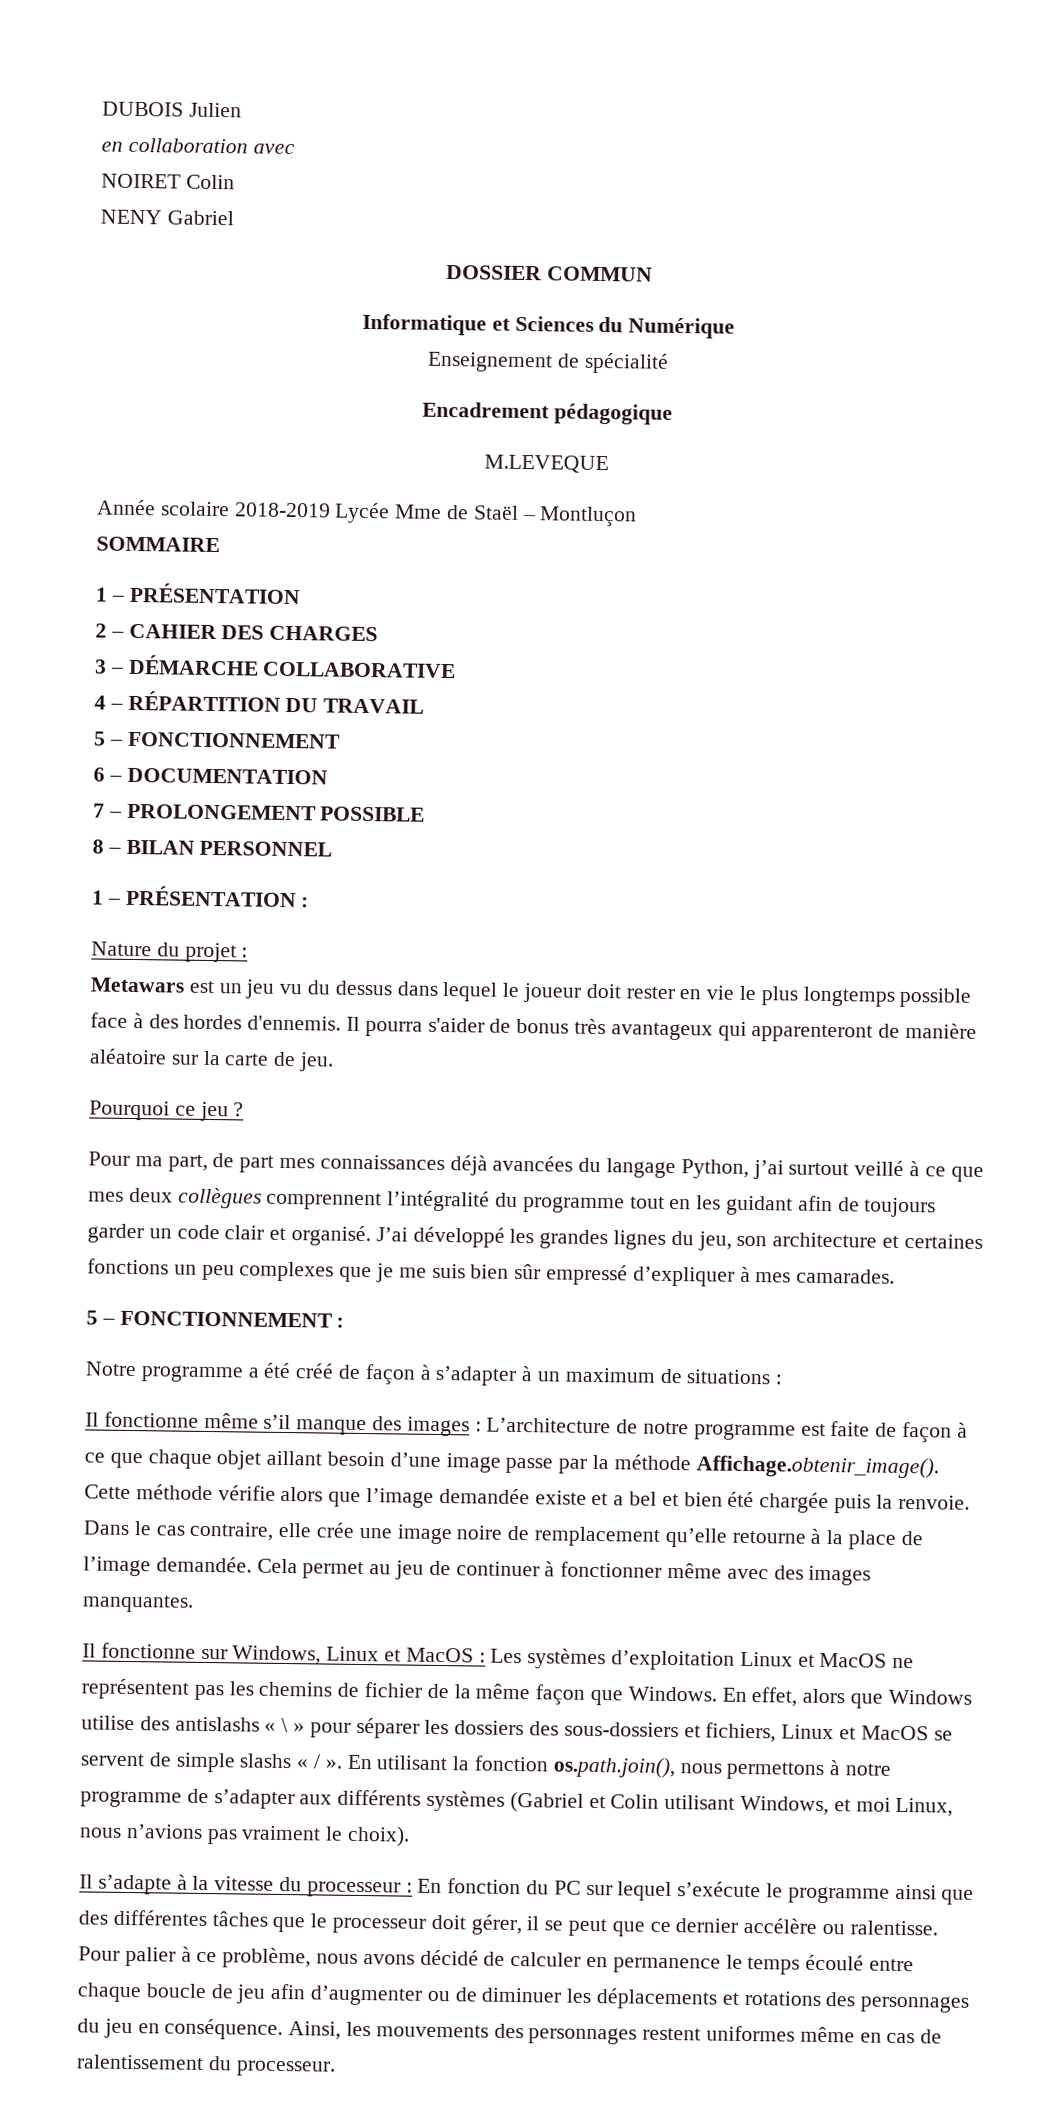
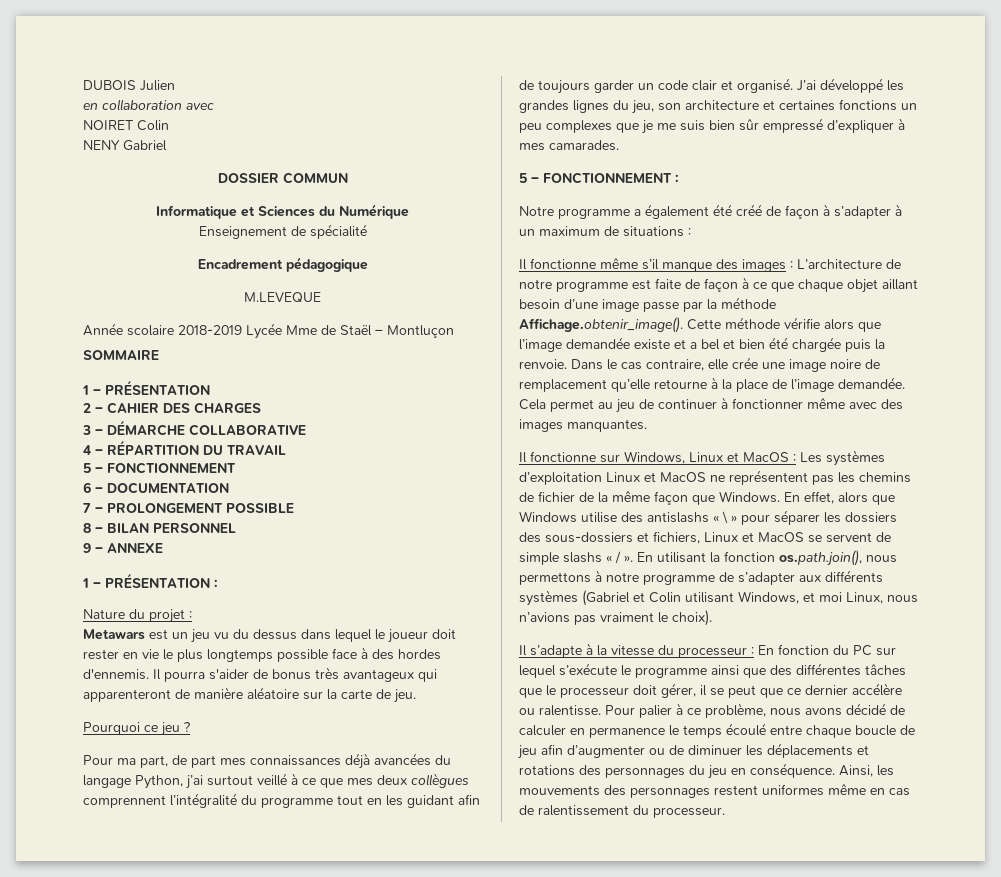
(333, 848) none -> [83,543,163,553] // 9 – ANNEXE
(259, 1372) none -> [645,204,709,219] également

